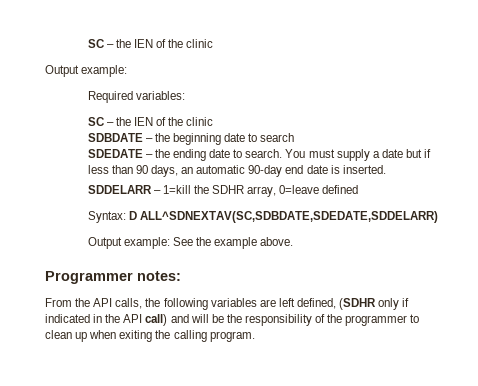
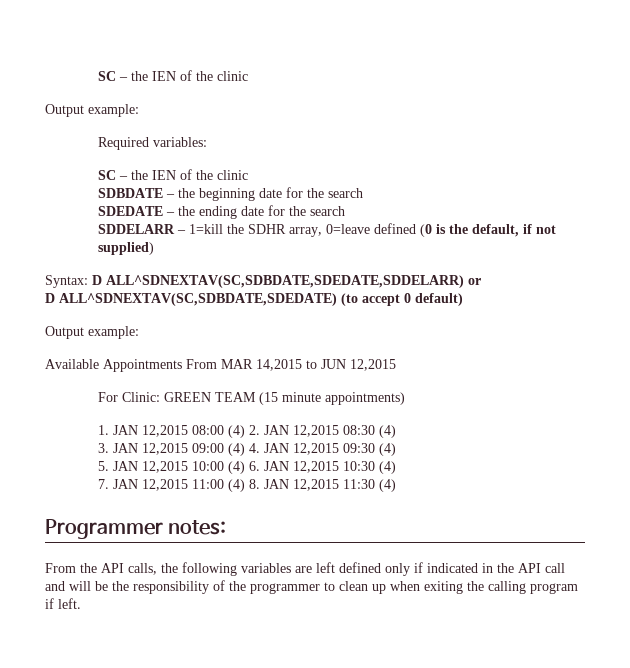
[248,133,258,142] to -> [286,187,325,198] for the
[233,149,432,161] [87,165,386,177] to search. You must supply a date but if less than 90 days, an automatic 90-day end date is inserted. -> [268,205,346,216] for the search
[87,211,438,223] [87,237,294,249] // Syntax: D ALL^SDNEXTAV(SC,SDBDATE,SDEDATE,SDDELARR) // Output example: See the example above. -> [420,224,557,237] [98,242,155,255] [45,275,481,288] [45,293,463,306] [45,326,139,339] [45,359,396,372] [98,392,406,405] [98,425,397,438] [98,443,397,456] [98,461,397,474] [98,479,397,492] (0 is the default, if not supplied) // Syntax: D ALL^SDNEXTAV(SC,SDBDATE,SDEDATE,SDDELARR) or // D ALL^SDNEXTAV(SC,SDBDATE,SDEDATE) (to accept 0 default) // Output example: // Available Appointments From MAR 14,2015 to JUN 12,2015 // For Clinic: GREEN TEAM (15 minute appointments) // 1. JAN 12,2015 08:00 (4) 2. JAN 12,2015 08:30 (4) // 3. JAN 12,2015 09:00 (4) 4. JAN 12,2015 09:30 (4) // 5. JAN 12,2015 10:00 (4) 6. JAN 12,2015 10:30 (4) // 7. JAN 12,2015 11:00 (4) 8. JAN 12,2015 11:30 (4)
[296,298,377,310] defined, (SDHR -> [339,562,381,573] defined
[145,314,168,326] call) -> [545,563,565,573] call
[209,331,255,342] program. -> [530,583,578,594] [45,598,81,609] program if left.

